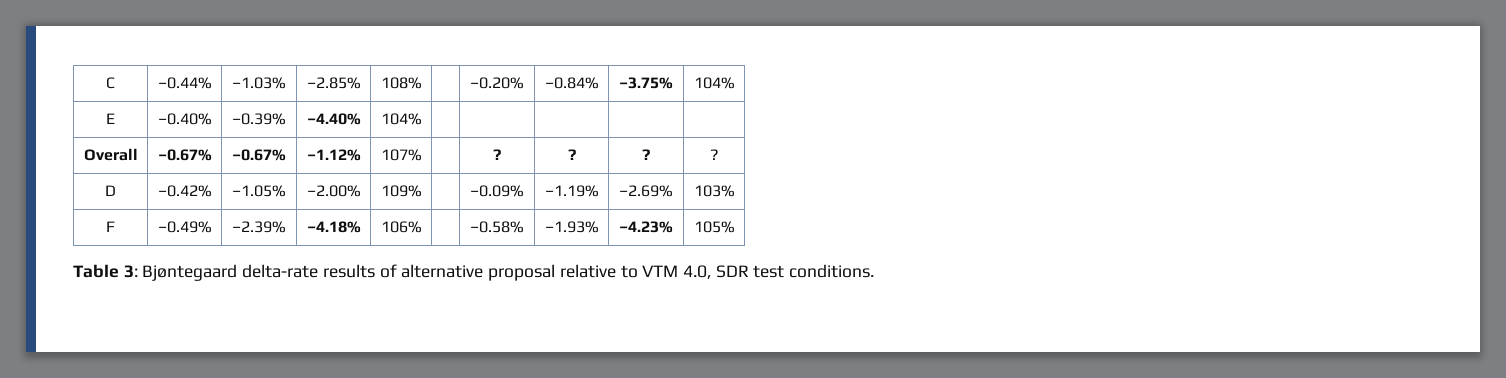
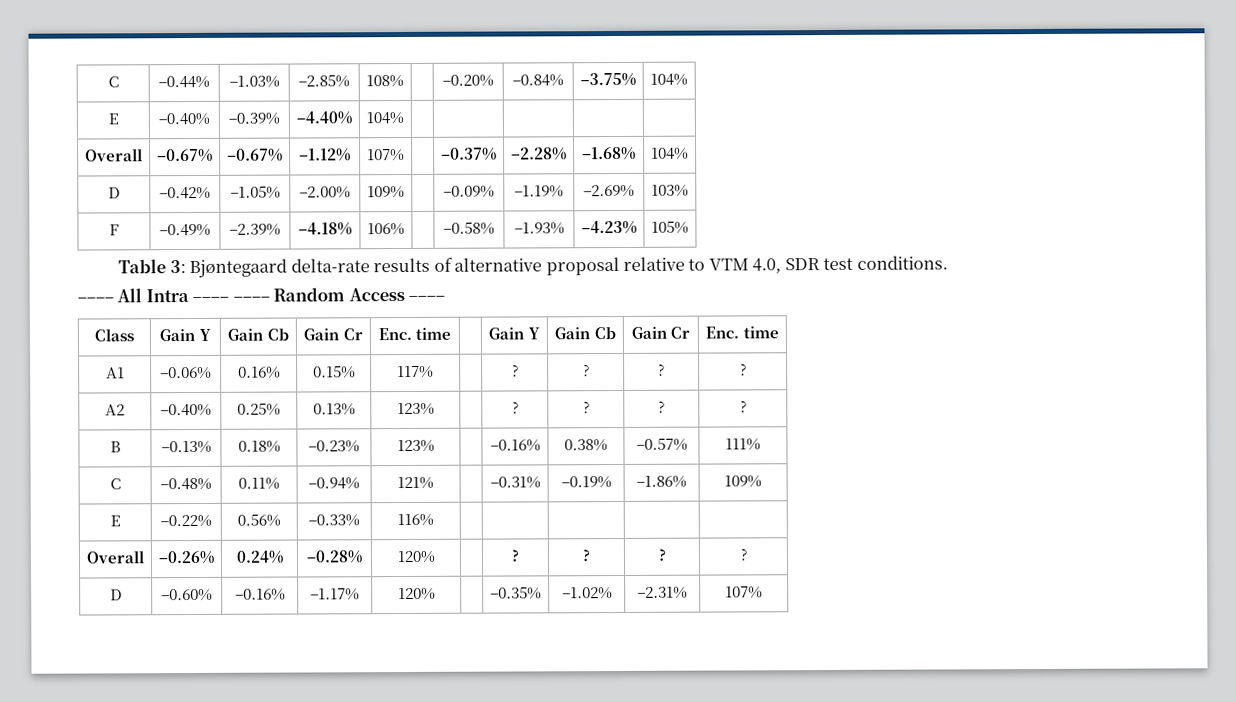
[493,149,501,160] [567,149,576,160] [642,149,650,160] [709,149,719,160] ? | ? | ? | ? -> [441,147,497,161] [511,147,567,161] [582,146,636,161] [651,147,689,160] –0.37% | –2.28% | –1.68% | 104%
(875, 271) none -> [77,287,446,303] [94,328,134,342] [159,328,211,342] [227,328,289,341] [303,328,363,341] [377,327,452,341] [488,327,540,340] [554,327,616,340] [630,326,691,339] [705,326,779,339] [105,367,125,379] [160,366,212,380] [237,366,281,379] [312,365,356,379] [397,365,434,379] [511,364,519,377] [582,364,590,377] [658,363,665,376] [739,363,747,376] [105,404,125,416] [160,403,212,417] [237,402,281,416] [312,403,356,416] [396,402,435,416] [511,401,519,414] [582,401,590,414] [658,400,665,413] [739,400,747,413] [109,441,121,453] [160,440,212,454] [237,440,281,453] [308,440,360,453] [396,439,435,453] [489,439,541,452] [564,439,608,452] [635,437,688,451] [725,438,761,451] [109,478,121,490] [160,477,212,491] [238,477,280,490] [308,477,360,490] [397,476,434,490] [489,476,541,489] [560,476,612,489] [636,475,687,488] [724,475,762,488] [109,515,121,527] [160,514,212,528] [237,513,281,527] [308,514,360,527] [397,513,434,527] [86,550,144,564] [158,550,214,565] [235,550,283,564] [306,550,362,564] [396,550,435,564] [511,549,519,562] [582,549,590,562] [657,548,666,561] [739,548,747,561] [109,589,123,601] [161,588,213,602] [234,588,286,601] [310,588,360,601] [397,587,436,601] [490,586,542,600] [561,587,613,600] [637,586,688,599] [725,586,763,599] // –––– All Intra –––– –––– Random Access –––– // Class | Gain Y | Gain Cb | Gain Cr | Enc. time | | Gain Y | Gain Cb | Gain Cr | Enc. time // A1 | –0.06% | 0.16% | 0.15% | 117% | | ? | ? | ? | ? // A2 | –0.40% | 0.25% | 0.13% | 123% | | ? | ? | ? | ? // B | –0.13% | 0.18% | –0.23% | 123% | | –0.16% | 0.38% | –0.57% | 111% // C | –0.48% | 0.11% | –0.94% | 121% | | –0.31% | –0.19% | –1.86% | 109% // E | –0.22% | 0.56% | –0.33% | 116% | | | | | // Overall | –0.26% | 0.24% | –0.28% | 120% | | ? | ? | ? | ? // D | –0.60% | –0.16% | –1.17% | 120% | | –0.35% | –1.02% | –2.31% | 107%

